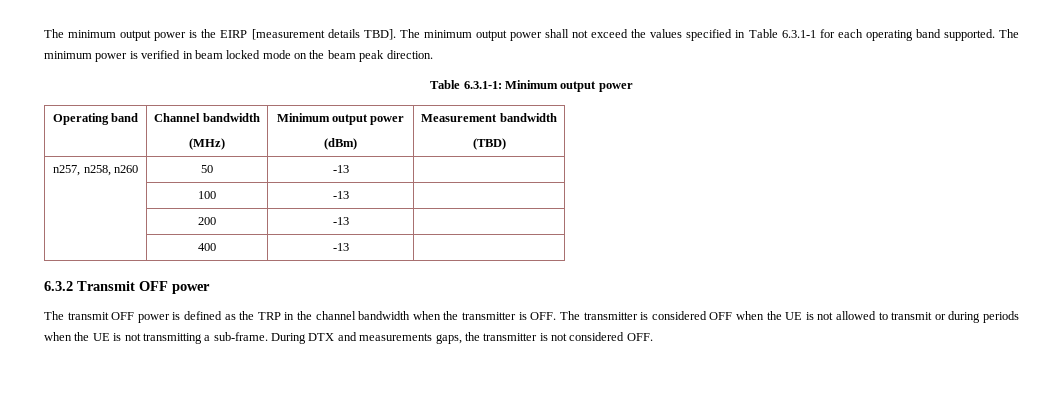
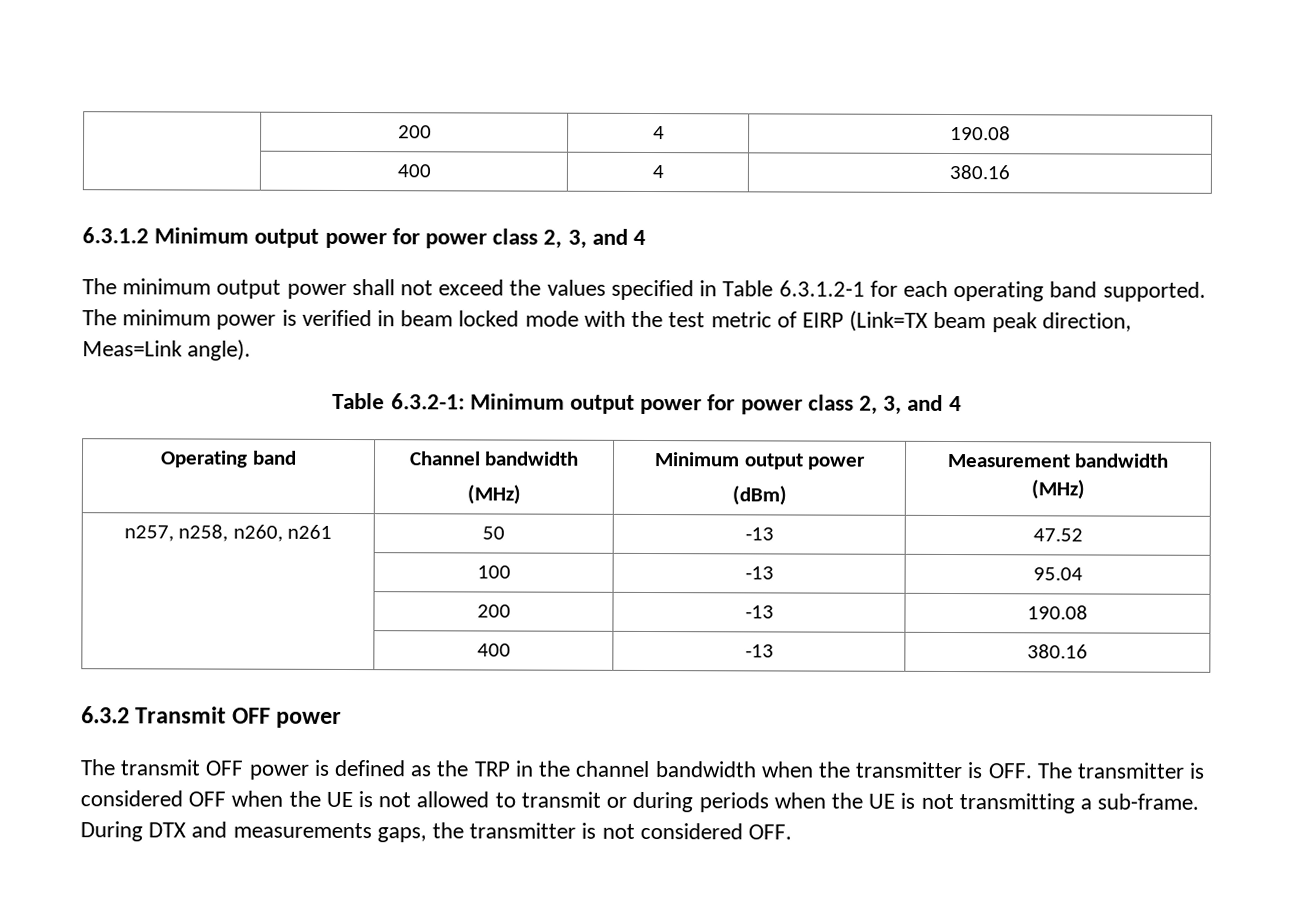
[44,29,396,41] The minimum output power is the EIRP [measurement details TBD]. -> [397,125,432,139] [652,126,665,140] [950,126,1011,141] [396,164,431,178] [651,165,664,179] [949,165,1010,180] [82,227,647,249] | 200 | 4 | 190.08 // | 400 | 4 | 380.16 // 6.3.1.2 Minimum output power for power class 2, 3, and 4 //
[781,30,816,38] 6.3.1-1 -> [778,280,865,297] 6.3.1.2-1
[294,50,433,62] [430,80,633,92] on the beam peak direction. // Table 6.3.1-1: Minimum output power -> [583,310,1132,333] [82,339,252,361] [332,392,962,415] with the test metric of EIRP (Link=TX beam peak direction, Meas=Link angle). // Table 6.3.2-1: Minimum output power for power class 2, 3, and 4
[472,138,506,150] (TBD) -> [1030,479,1085,500] (MHz)
[113,165,138,173] n260 -> [232,524,333,542] n260, n261
(349, 169) none -> [1032,528,1083,542] 47.52
(349, 195) none -> [1032,567,1083,581] 95.04
(349, 221) none -> [1027,605,1088,620] 190.08
(349, 247) none -> [1027,644,1088,659] 380.16

